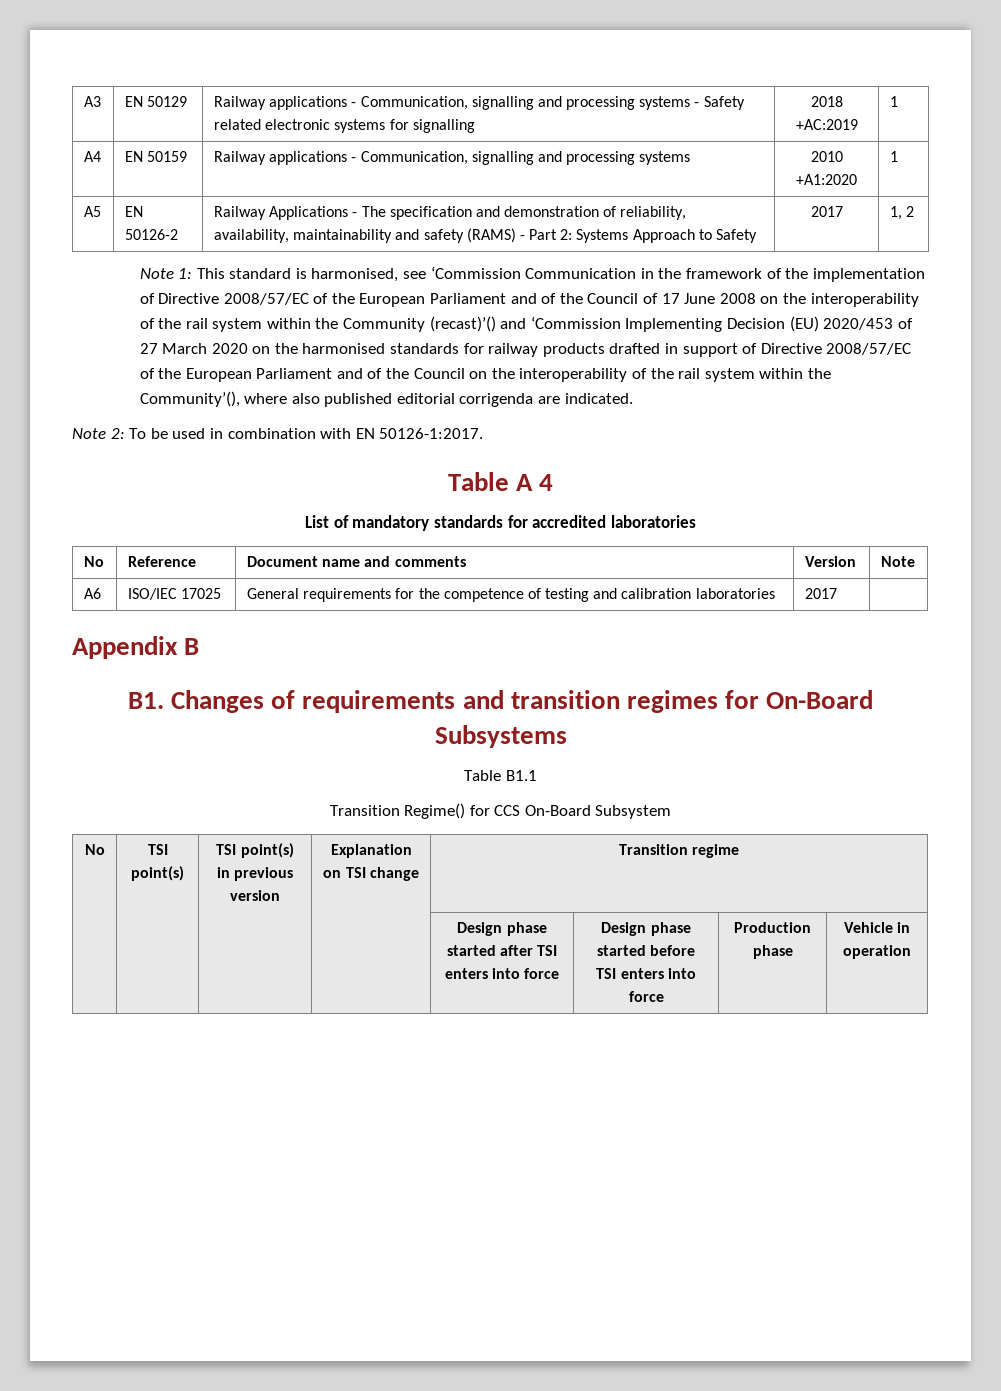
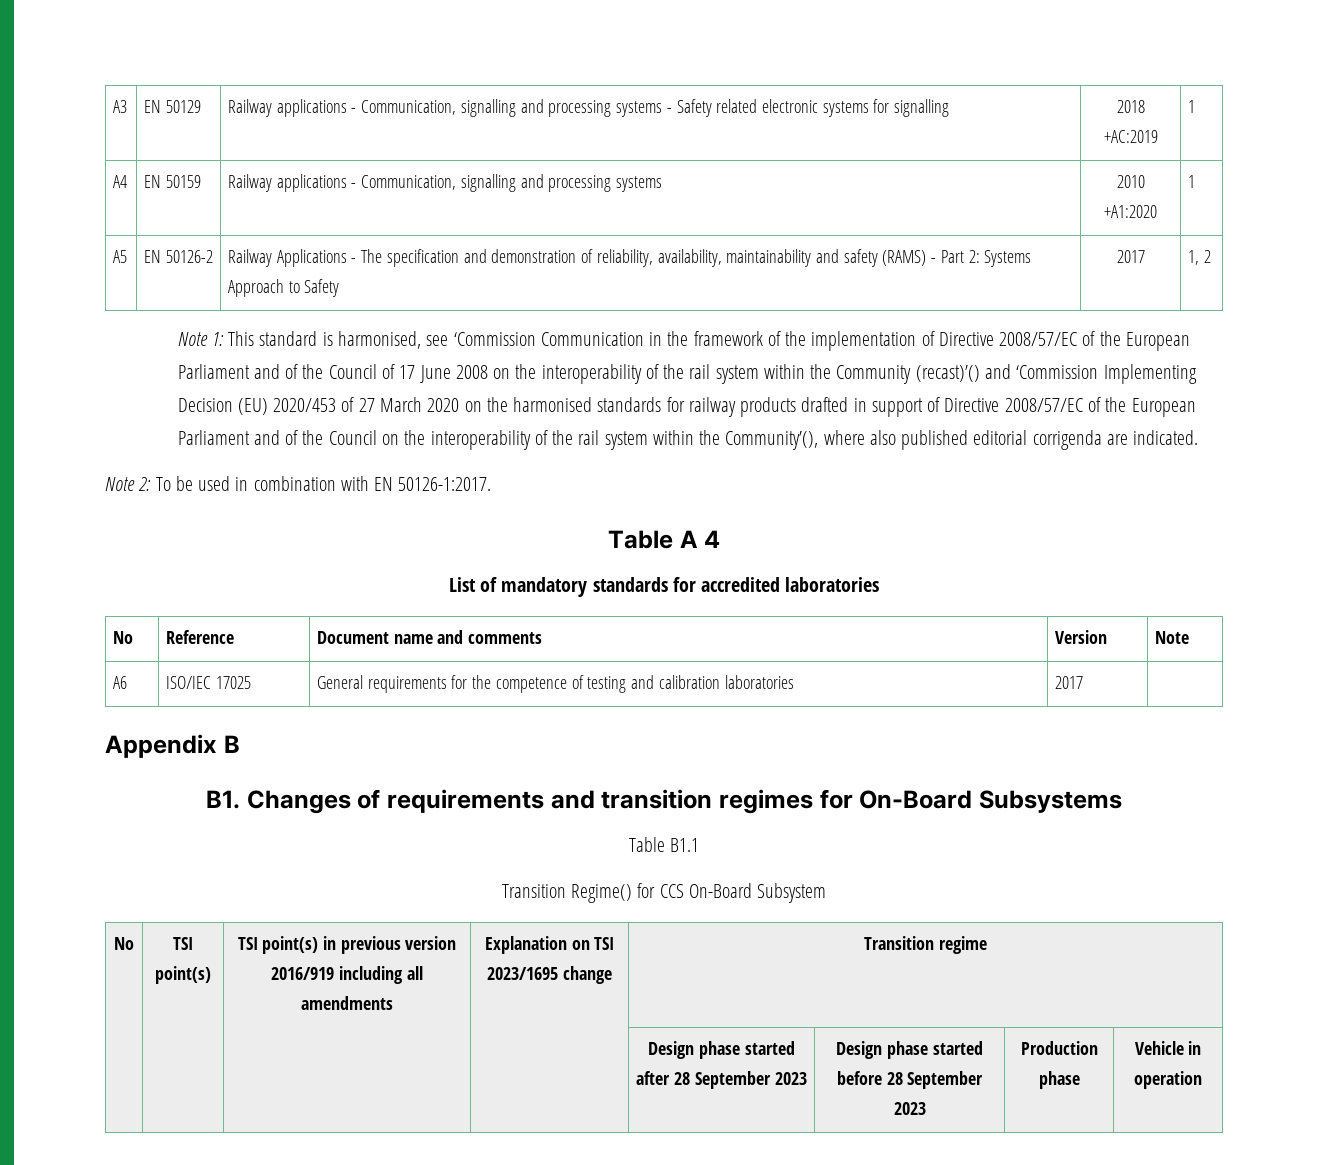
(280, 895) none -> [271,966,423,984] [301,996,393,1010] 2016/919 including all amendments
(366, 872) none -> [487,967,559,980] 2023/1695
[537,945,558,956] [444,968,560,979] TSI enters into force -> [674,1071,807,1089] 28 September 2023
[596,968,696,979] [628,991,664,1002] TSI enters into force -> [886,1071,984,1089] [893,1102,926,1115] 28 September 2023

